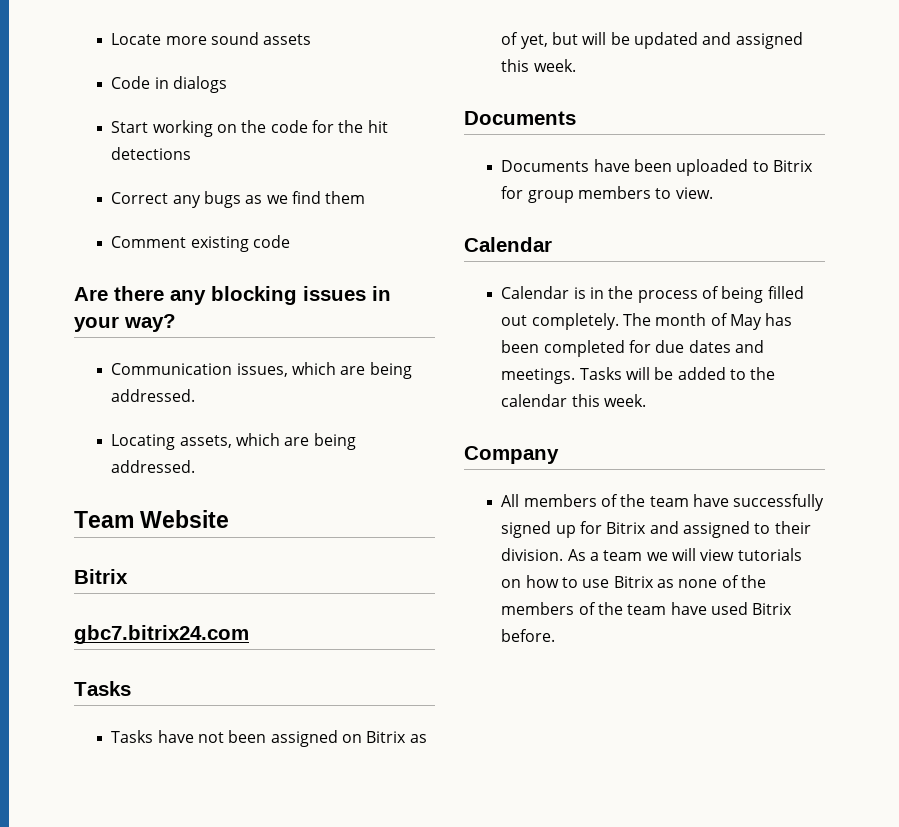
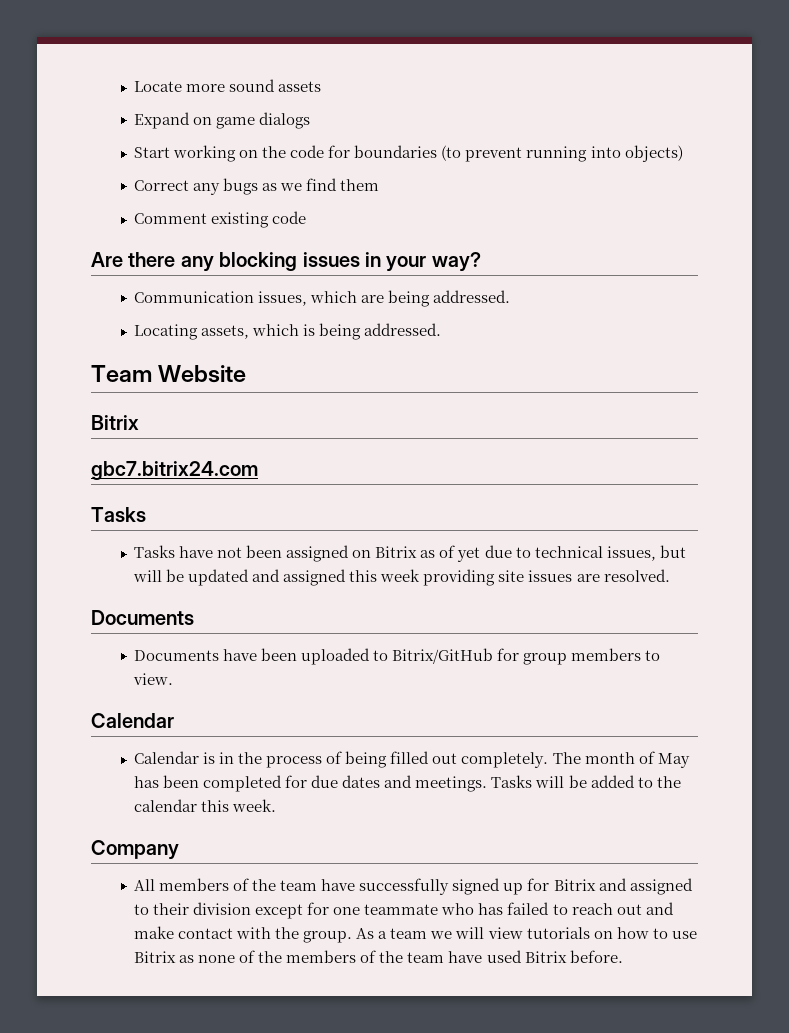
[111,76,169,89] Code in -> [134,112,256,129] Expand on game
[338,120,388,133] [111,147,192,160] the hit detections -> [354,145,683,162] boundaries (to prevent running into objects)
[284,437,310,446] are -> [303,324,316,336] is
[520,34,548,49] yet, -> [457,545,656,562] yet due to technical issues,
[533,59,576,72] week. -> [380,569,670,586] week providing site issues are resolved.
[772,160,813,172] Bitrix -> [392,648,494,664] Bitrix/GitHub
[501,548,564,561] division. -> [193,902,674,919] [134,926,353,943] division except for one teammate who has failed to reach out and make contact with the group.

